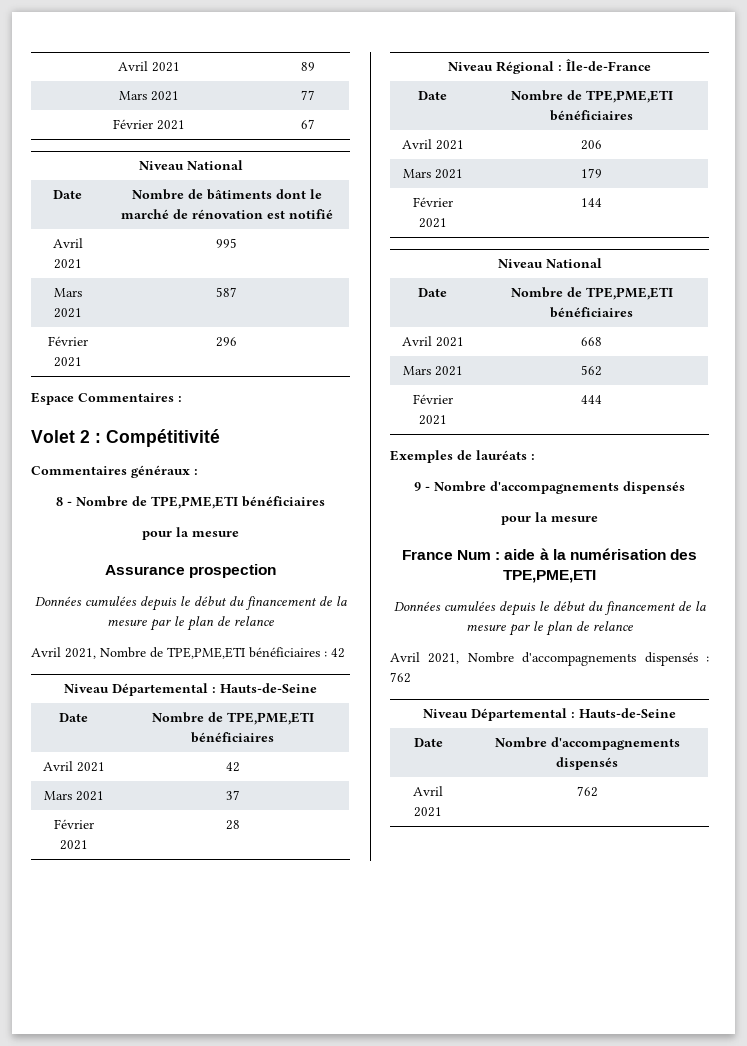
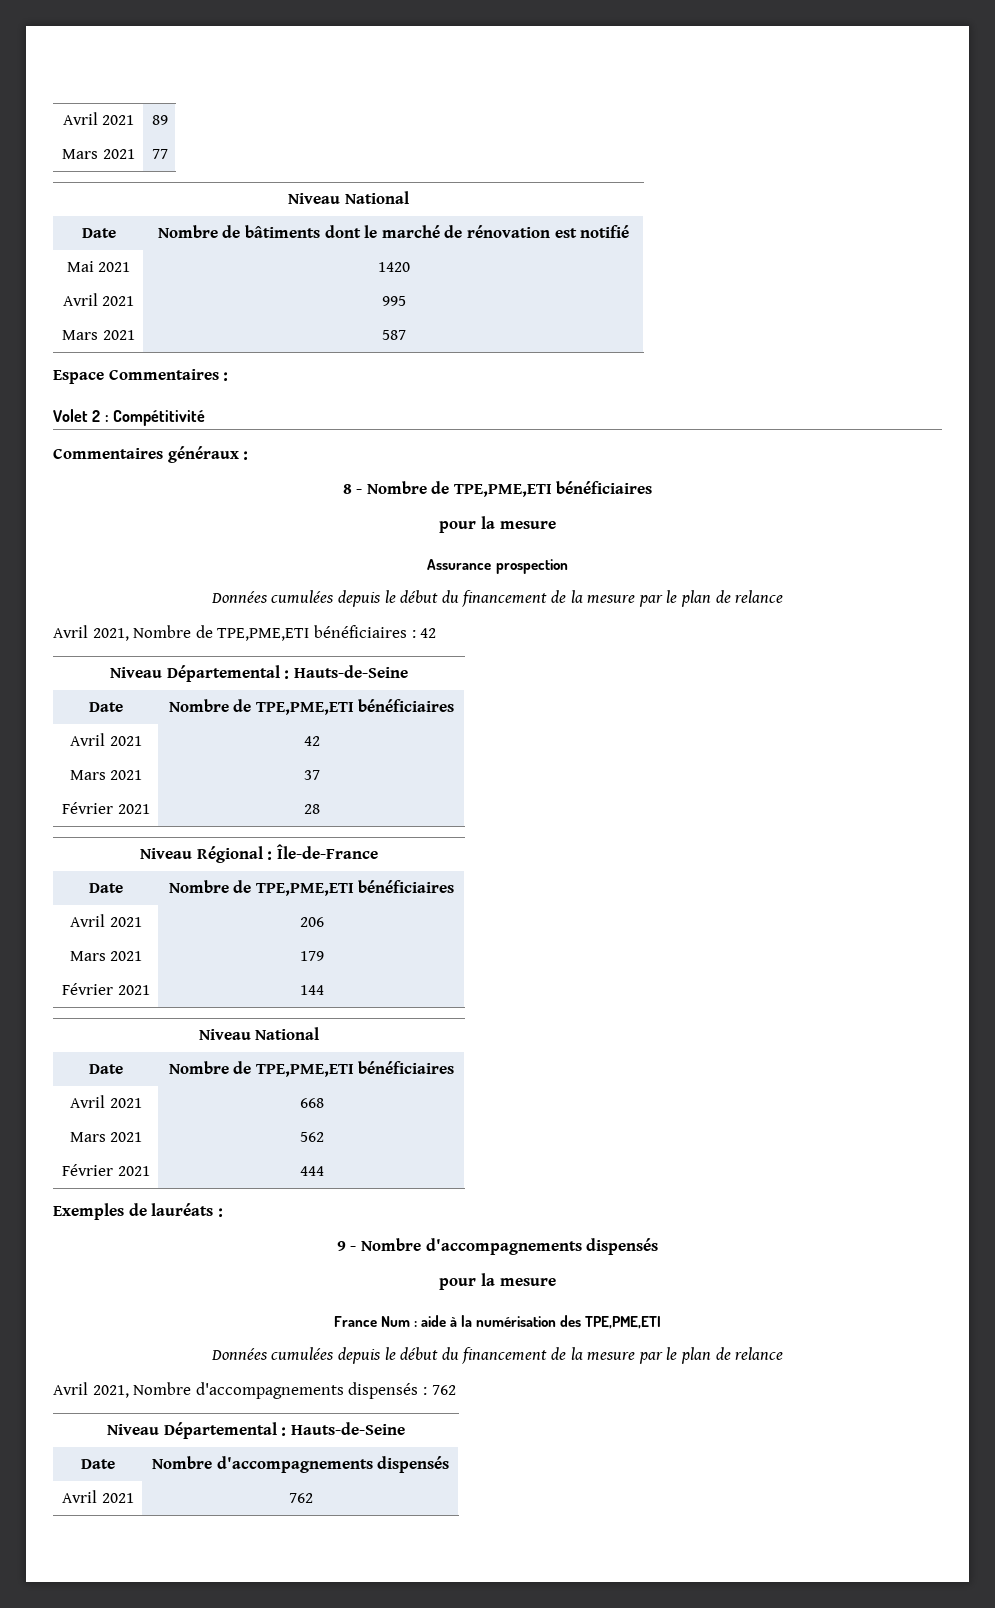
[112,119,185,130] [300,119,315,129] // Février 2021 | 67 -> (168, 154) none
(333, 214) none -> [66,261,131,272] [377,262,410,272] // Mai 2021 | 1420
[47,336,88,346] [53,357,82,367] [215,337,237,347] // Février 2021 | 296 -> (406, 335) none

